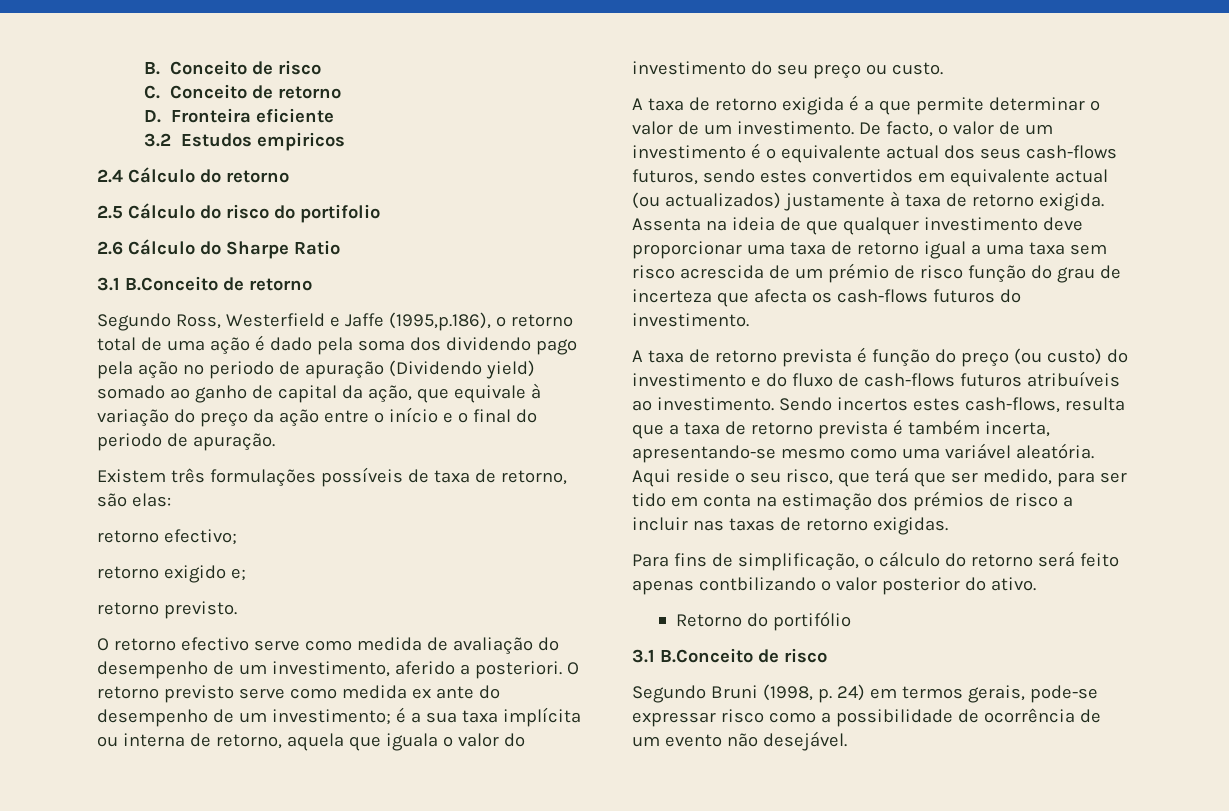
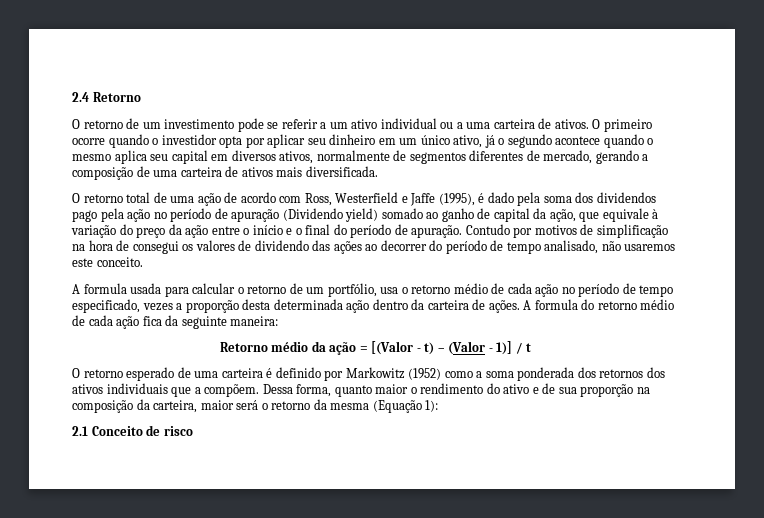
[144,60,321,75] [144,84,341,99] [144,108,334,123] [144,132,345,151] [97,167,289,183] [97,203,380,223] [97,239,340,259] [97,276,312,291] [97,312,506,331] B. Conceito de risco // C. Conceito de retorno // D. Fronteira eficiente // 3.2 Estudos empiricos // 2.4 Cálculo do retorno // 2.5 Cálculo do risco do portifolio // 2.6 Cálculo do Sharpe Ratio // 3.1 B.Conceito de retorno // Segundo Ross, Westerfield e Jaffe (1995,p.186), o -> [72,92,141,102] [72,118,652,132] [72,134,654,148] [72,150,649,164] [72,166,378,180] [72,193,80,203] 2.4 Retorno // O retorno de um investimento pode se referir a um ativo individual ou a uma carteira de ativos. O primeiro ocorre quando o investidor opta por aplicar seu dinheiro em um único ativo, já o segundo acontece quando o mesmo aplica seu capital em diversos ativos, normalmente de segmentos diferentes de mercado, gerando a composição de uma carteira de ativos mais diversificada. // O
(250, 346) none -> [224,192,475,206] de acordo com Ross, Westerfield e Jaffe (1995),
[445,337,531,351] dividendo -> [596,192,656,203] dividendos
[208,361,274,379] periodo -> [170,208,212,222] período
[97,433,162,451] periodo -> [350,224,392,238] período
[97,467,567,487] [97,493,171,507] [97,529,237,545] [97,565,246,583] [97,601,237,619] [97,637,559,655] [97,661,579,679] [97,685,500,703] [97,707,581,727] [97,733,525,751] [632,61,943,79] [632,95,1100,115] [632,121,1053,137] [632,143,1117,163] [632,169,1108,187] [632,191,1104,211] [632,217,1083,235] [632,241,1107,259] [632,263,1121,283] [632,289,1021,307] [632,313,749,327] [632,347,1128,367] [632,371,1120,387] [632,397,1125,413] [632,419,1050,439] [632,443,1094,463] [632,467,1127,487] [632,491,1073,511] [632,517,948,535] [632,551,1119,571] [632,577,1036,595] [676,611,852,631] [632,648,827,663] [632,684,1098,703] [632,708,1101,727] [632,731,847,751] // Existem três formulações possíveis de taxa de retorno, são elas: // retorno efectivo; // retorno exigido e; // retorno previsto. // O retorno efectivo serve como medida de avaliação do desempenho de um investimento, aferido a posteriori. O retorno previsto serve como medida ex ante do desempenho de um investimento; é a sua taxa implícita ou interna de retorno, aquela que iguala o valor do investimento do seu preço ou custo. // A taxa de retorno exigida é a que permite determinar o valor de um investimento. De facto, o valor de um investimento é o equivalente actual dos seus cash-flows futuros, sendo estes convertidos em equivalente actual (ou actualizados) justamente à taxa de retorno exigida. Assenta na ideia de que qualquer investimento deve proporcionar uma taxa de retorno igual a uma taxa sem risco acrescida de um prémio de risco função do grau de incerteza que afecta os cash-flows futuros do investimento. // A taxa de retorno prevista é função do preço (ou custo) do investimento e do fluxo de cash-flows futuros atribuíveis ao investimento. Sendo incertos estes cash-flows, resulta que a taxa de retorno prevista é também incerta, apresentando-se mesmo como uma variável aleatória. Aqui reside o seu risco, que terá que ser medido, para ser tido em conta na estimação dos prémios de risco a incluir nas taxas de retorno exigidas. // Para fins de simplificação, o cálculo do retorno será feito apenas contbilizando o valor posterior do ativo. // Retorno do portifólio // 3.1 B.Conceito de risco // Segundo Bruni (1998, p. 24) em termos gerais, pode-se expressar risco como a possibilidade de ocorrência de um evento não desejável. -> [465,224,668,238] [72,240,676,254] [72,257,143,267] [72,283,674,297] [72,299,675,313] [72,315,279,329] [219,341,532,355] [72,367,665,381] [72,383,650,397] [72,399,439,413] [72,425,193,436] Contudo por motivos de simplificação na hora de consegui os valores de dividendo das ações ao decorrer do período de tempo analisado, não usaremos este conceito. // A formula usada para calcular o retorno de um portfólio, usa o retorno médio de cada ação no período de tempo especificado, vezes a proporção desta determinada ação dentro da carteira de ações. A formula do retorno médio de cada ação fica da seguinte maneira: // Retorno médio da ação = [(Valor - t) – (Valor - 1)] / t // O retorno esperado de uma carteira é definido por Markowitz (1952) como a soma ponderada dos retornos dos ativos individuais que a compõem. Dessa forma, quanto maior o rendimento do ativo e de sua proporção na composição da carteira, maior será o retorno da mesma (Equação 1): // 2.1 Conceito de risco

